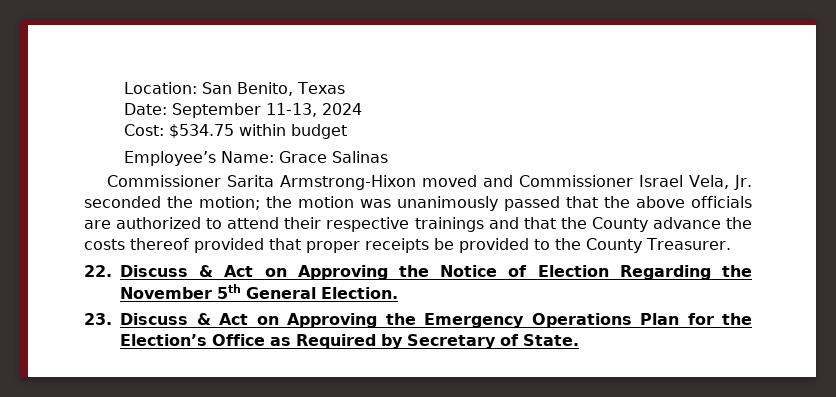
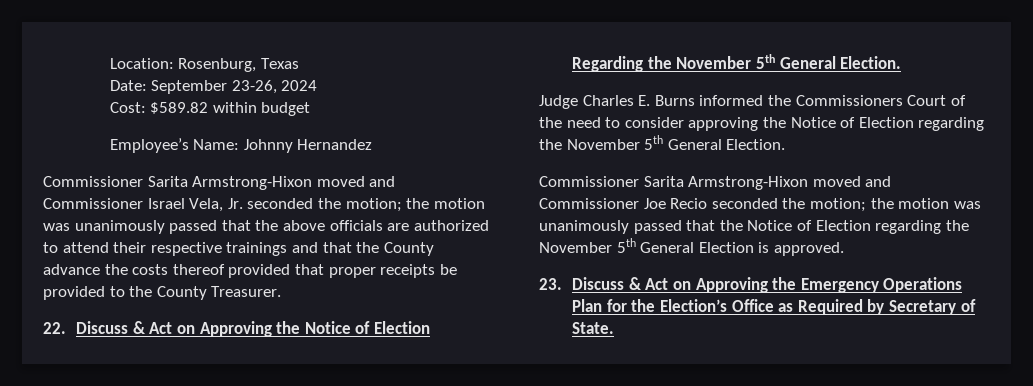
[201,82,293,96] San Benito, -> [178,58,257,72] Rosenburg,
[265,103,317,117] 11-13, -> [231,80,277,94] 23-26,
[168,124,234,138] $534.75 -> [150,102,209,114] $589.82
[278,151,388,163] Grace Salinas -> [243,139,373,153] Johnny Hernandez
(398, 293) none -> [539,95,966,109] [539,117,985,131] [539,135,786,150] [539,176,892,190] [539,198,981,212] [539,220,969,234] [539,238,844,256] // Judge Charles E. Burns informed the Commissioners Court of the need to consider approving the Notice of Election regarding the November 5th General Election. // Commissioner Sarita Armstrong-Hixon moved and Commissioner Joe Recio seconded the motion; the motion was unanimously passed that the Notice of Election regarding the November 5th General Election is approved.

